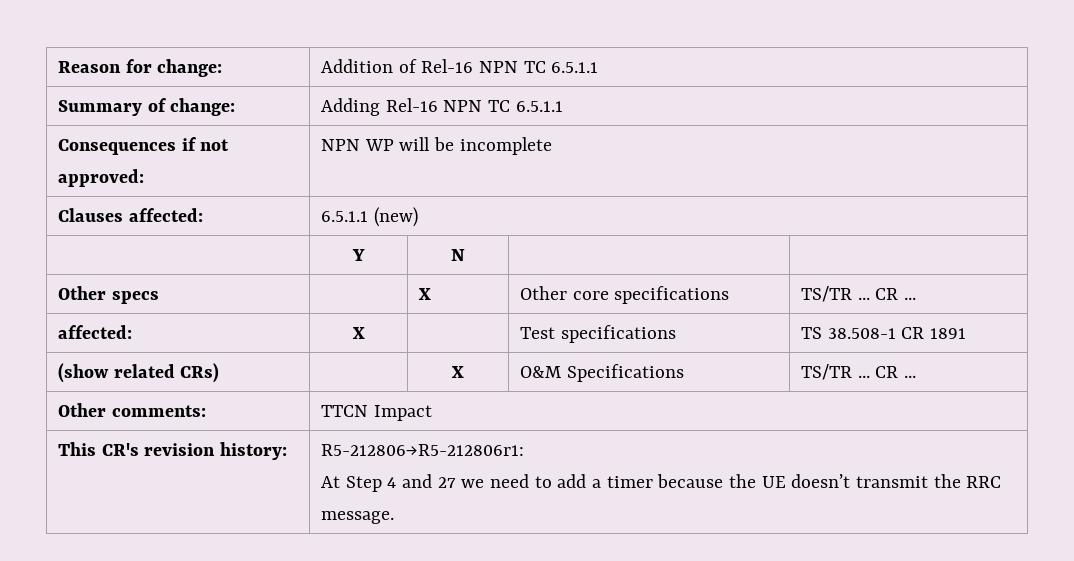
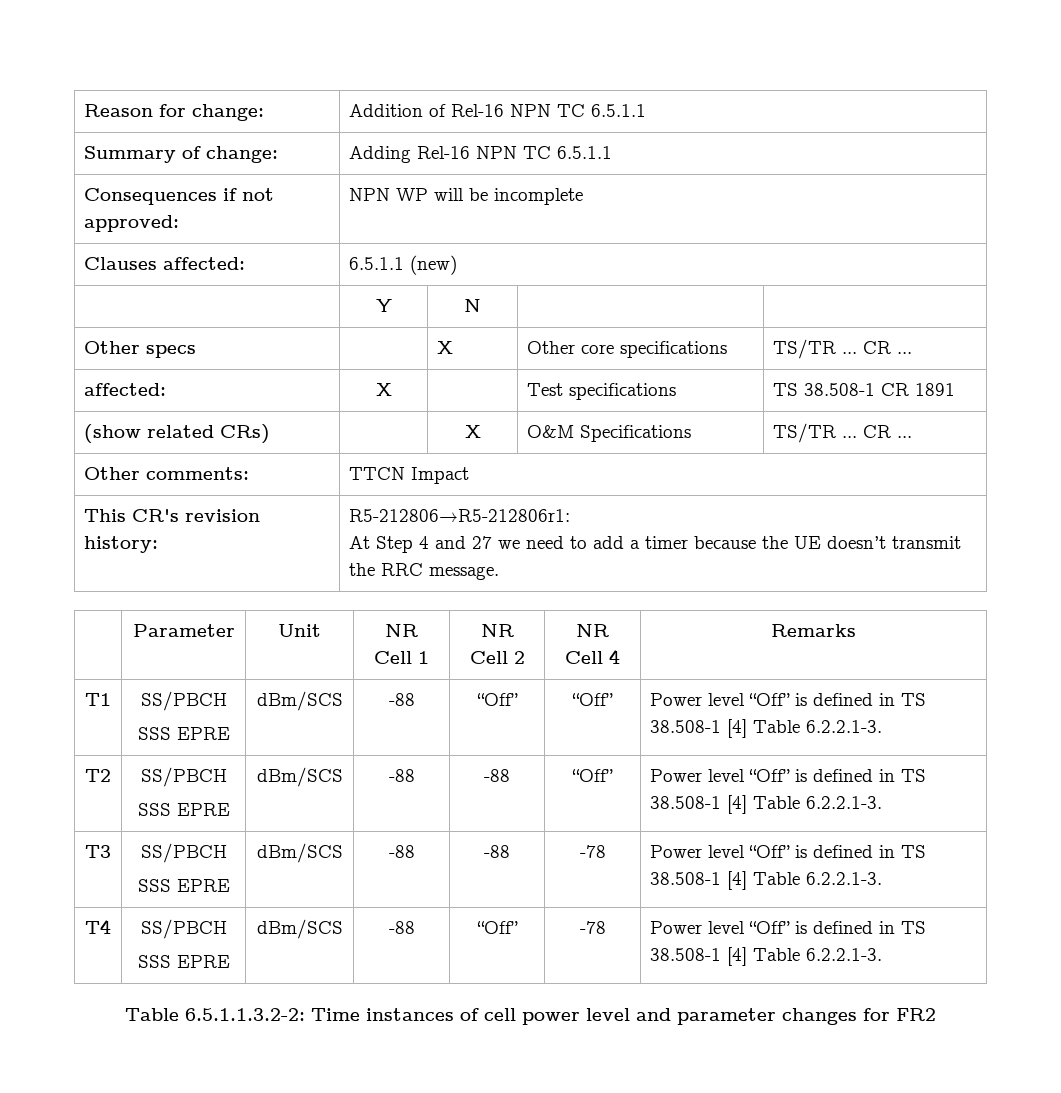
(394, 517) none -> [132,624,235,637] [278,624,321,637] [385,624,418,637] [374,651,429,664] [480,624,514,637] [469,651,525,664] [576,624,609,637] [565,649,620,664] [771,624,856,637] [85,693,111,706] [140,691,227,711] [137,727,230,740] [256,691,343,711] [388,693,415,706] [476,693,518,706] [572,693,613,706] [650,693,927,706] [650,719,883,738] [85,769,111,782] [140,767,227,787] [137,803,230,816] [256,767,343,787] [388,769,415,782] [484,769,510,782] [572,769,613,782] [650,769,927,782] [650,795,883,814] [85,845,111,858] [140,843,227,863] [137,879,230,892] [256,843,343,863] [388,845,415,858] [484,845,510,858] [579,845,606,858] [650,845,927,858] [650,871,883,890] [85,919,111,934] [140,919,227,939] [137,955,230,968] [256,919,343,939] [388,921,415,934] [476,921,518,934] [579,921,606,934] [650,921,927,934] [650,947,883,966] [125,1008,936,1025] // | Parameter | Unit | NR Cell 1 | NR Cell 2 | NR Cell 4 | Remarks // T1 | SS/PBCH // SSS EPRE | dBm/SCS | -88 | “Off” | “Off” | Power level “Off” is defined in TS 38.508-1 [4] Table 6.2.2.1-3. // T2 | SS/PBCH // SSS EPRE | dBm/SCS | -88 | -88 | “Off” | Power level “Off” is defined in TS 38.508-1 [4] Table 6.2.2.1-3. // T3 | SS/PBCH // SSS EPRE | dBm/SCS | -88 | -88 | -78 | Power level “Off” is defined in TS 38.508-1 [4] Table 6.2.2.1-3. // T4 | SS/PBCH // SSS EPRE | dBm/SCS | -88 | “Off” | -78 | Power level “Off” is defined in TS 38.508-1 [4] Table 6.2.2.1-3. // Table 6.5.1.1.3.2-2: Time instances of cell power level and parameter changes for FR2

